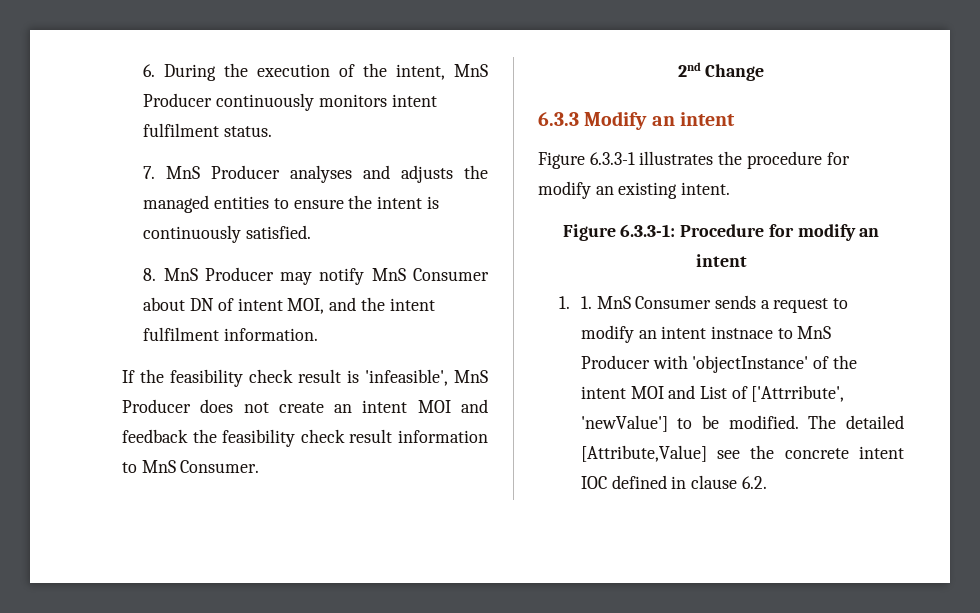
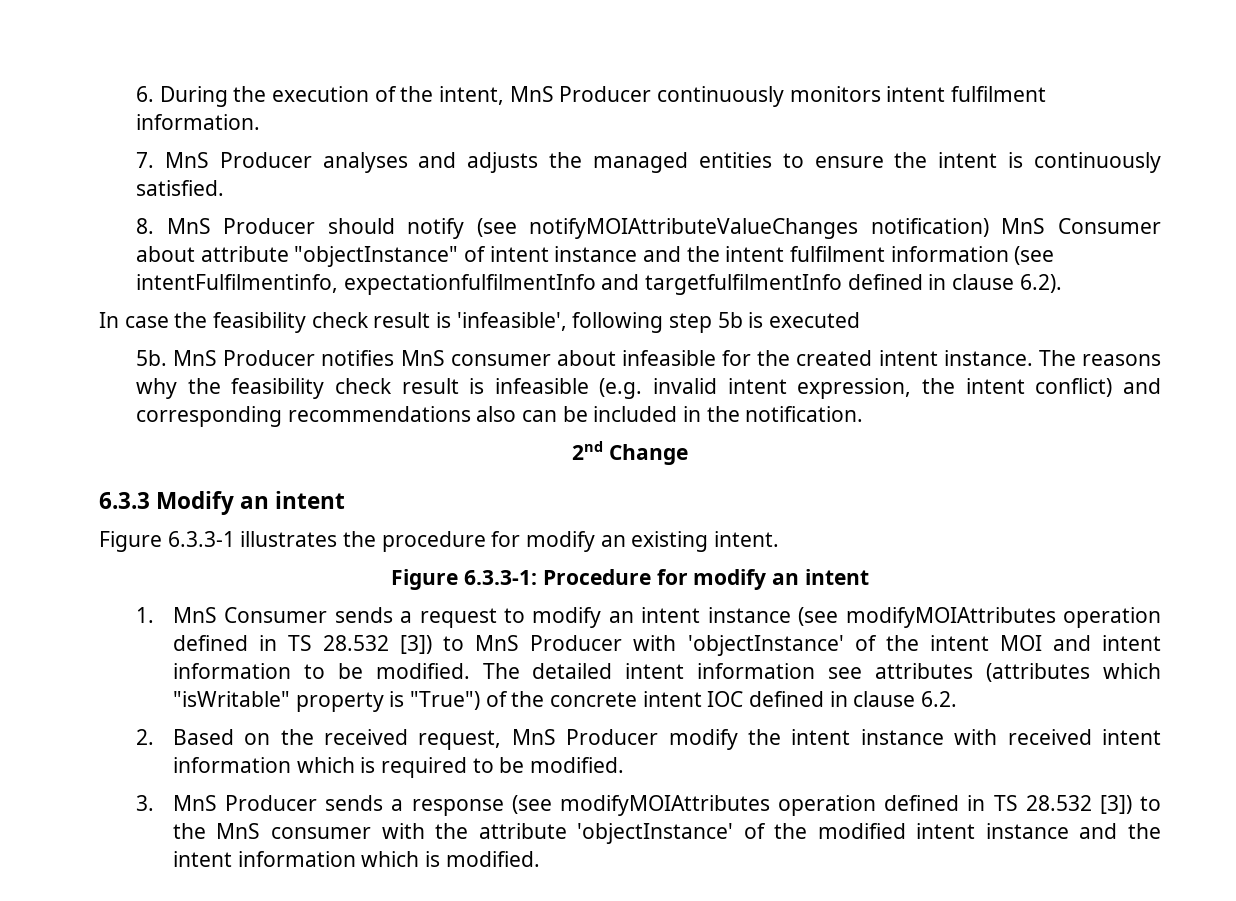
[224,126,273,137] status. -> [135,114,260,130] information.
[280,268,365,285] may notify -> [327,218,989,239] should notify (see notifyMOIAttributeValueChanges notification)
[190,298,215,311] DN -> [200,246,459,267] attribute "objectInstance"
[287,298,325,314] MOI, -> [554,246,638,262] instance
[224,328,319,341] [122,370,135,383] information. // If -> [890,246,1055,265] [135,274,1062,295] [99,312,169,328] information (see intentFulfilmentinfo, expectationfulfilmentInfo and targetfulfilmentInfo defined in clause 6.2). // In case
[454,370,488,383] [122,399,488,413] [122,429,488,447] [122,460,260,473] MnS Producer does not create an intent MOI and feedback the feasibility check result information to MnS Consumer. -> [572,312,861,333] [135,350,1161,366] [135,378,1161,399] [135,406,864,427] following step 5b is executed // 5b. MnS Producer notifies MnS consumer about infeasible for the created intent instance. The reasons why the feasibility check result is infeasible (e.g. invalid intent expression, the intent conflict) and corresponding recommendations also can be included in the notification.
[580,296,592,309] 1. -> (154, 615) none
[711,326,774,339] instnace -> [707,607,1161,628] [172,635,433,654] instance (see modifyMOIAttributes operation defined in TS 28.532 [3])
[700,385,845,402] [580,415,668,432] List of ['Attrribute', 'newValue'] -> [1102,635,1162,651] [172,663,291,679] intent information
[580,445,741,462] [Attribute,Value] see -> [625,663,1161,682] [172,691,508,712] intent information see attributes (attributes which "isWritable" property is "True") of
(767, 482) none -> [135,729,1161,750] [172,757,624,778] [135,795,1162,816] [172,823,1161,844] [172,851,540,867] // 2. Based on the received request, MnS Producer modify the intent instance with received intent information which is required to be modified. // 3. MnS Producer sends a response (see modifyMOIAttributes operation defined in TS 28.532 [3]) to the MnS consumer with the attribute 'objectInstance' of the modified intent instance and the intent information which is modified.

